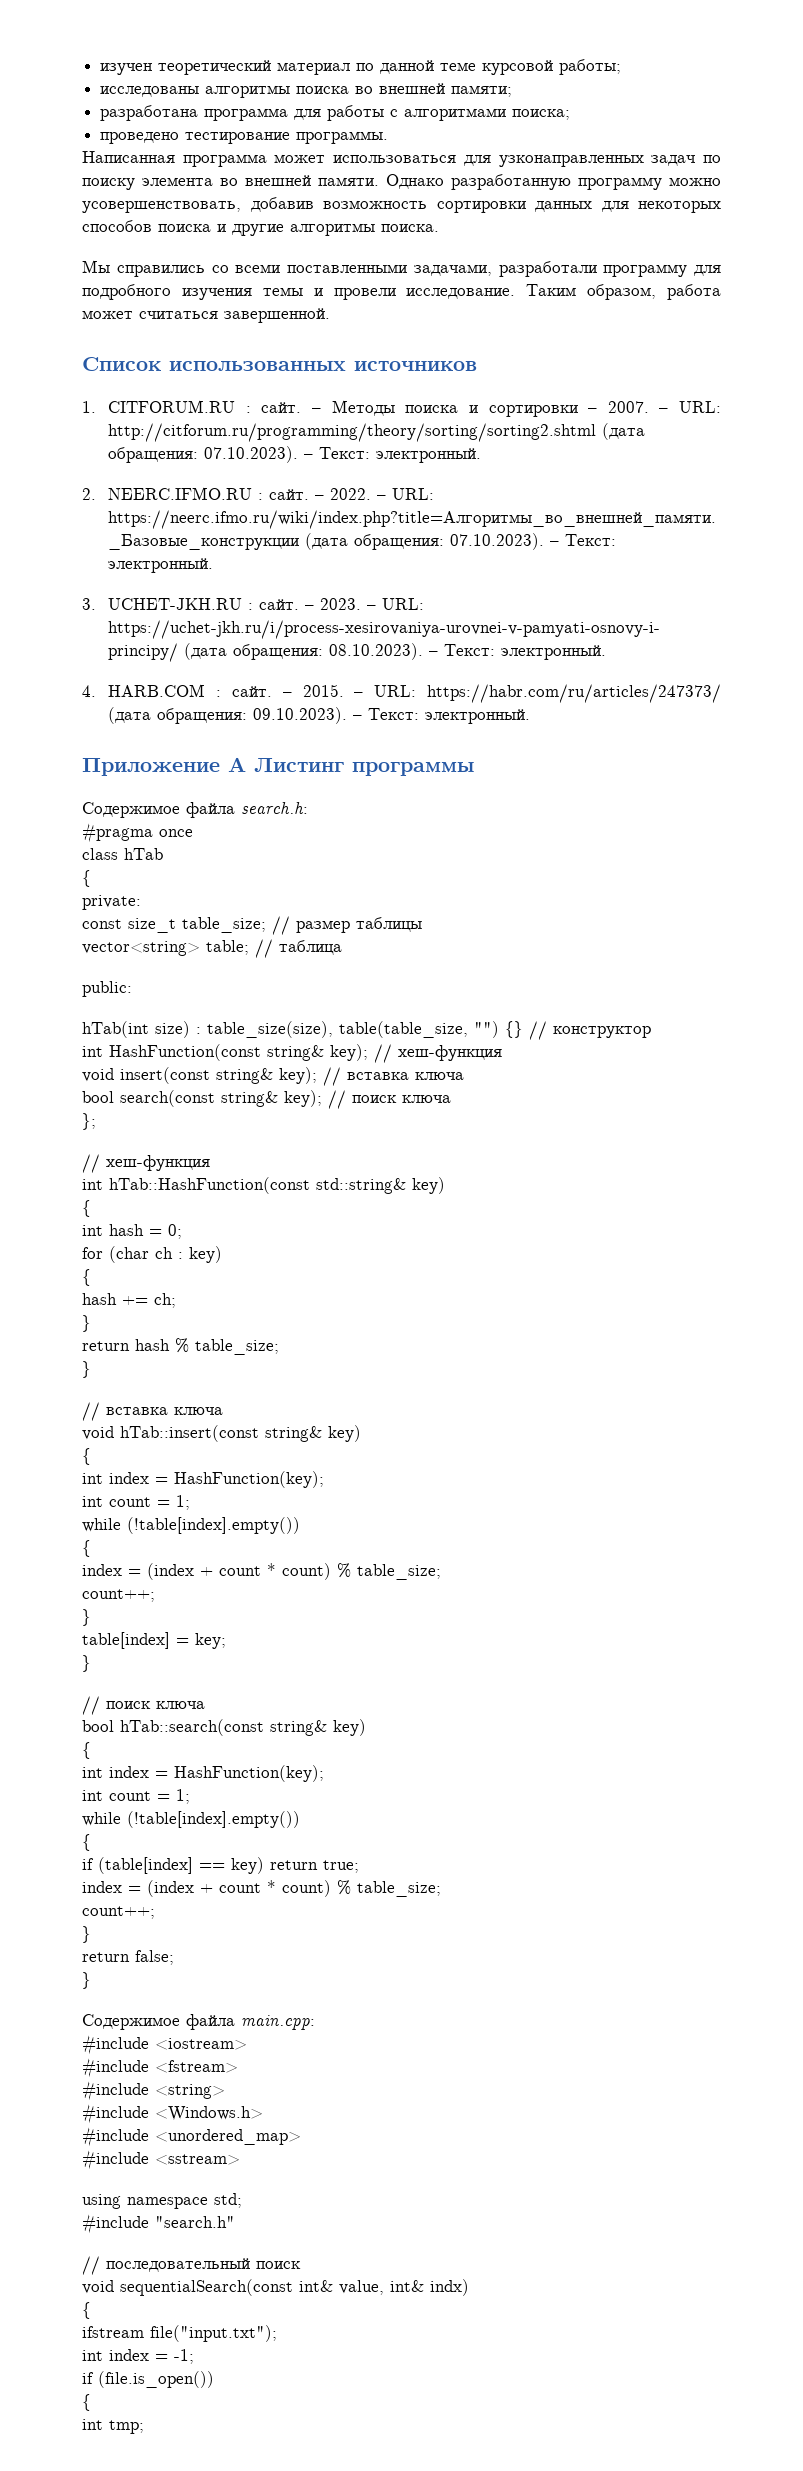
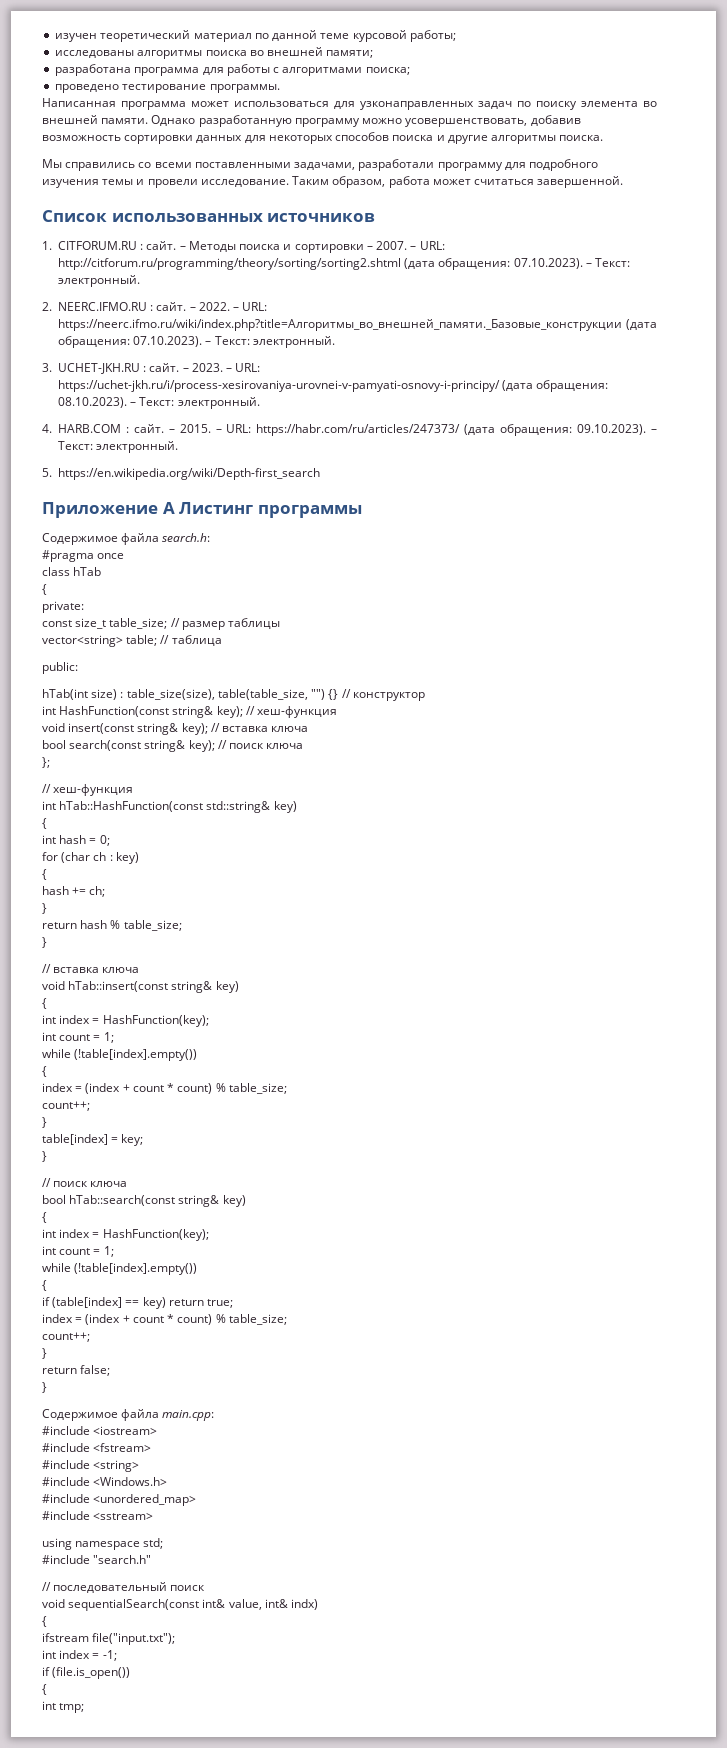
(531, 716) none -> [42,468,320,480] // 5. https://en.wikipedia.org/wiki/Depth-first_search

